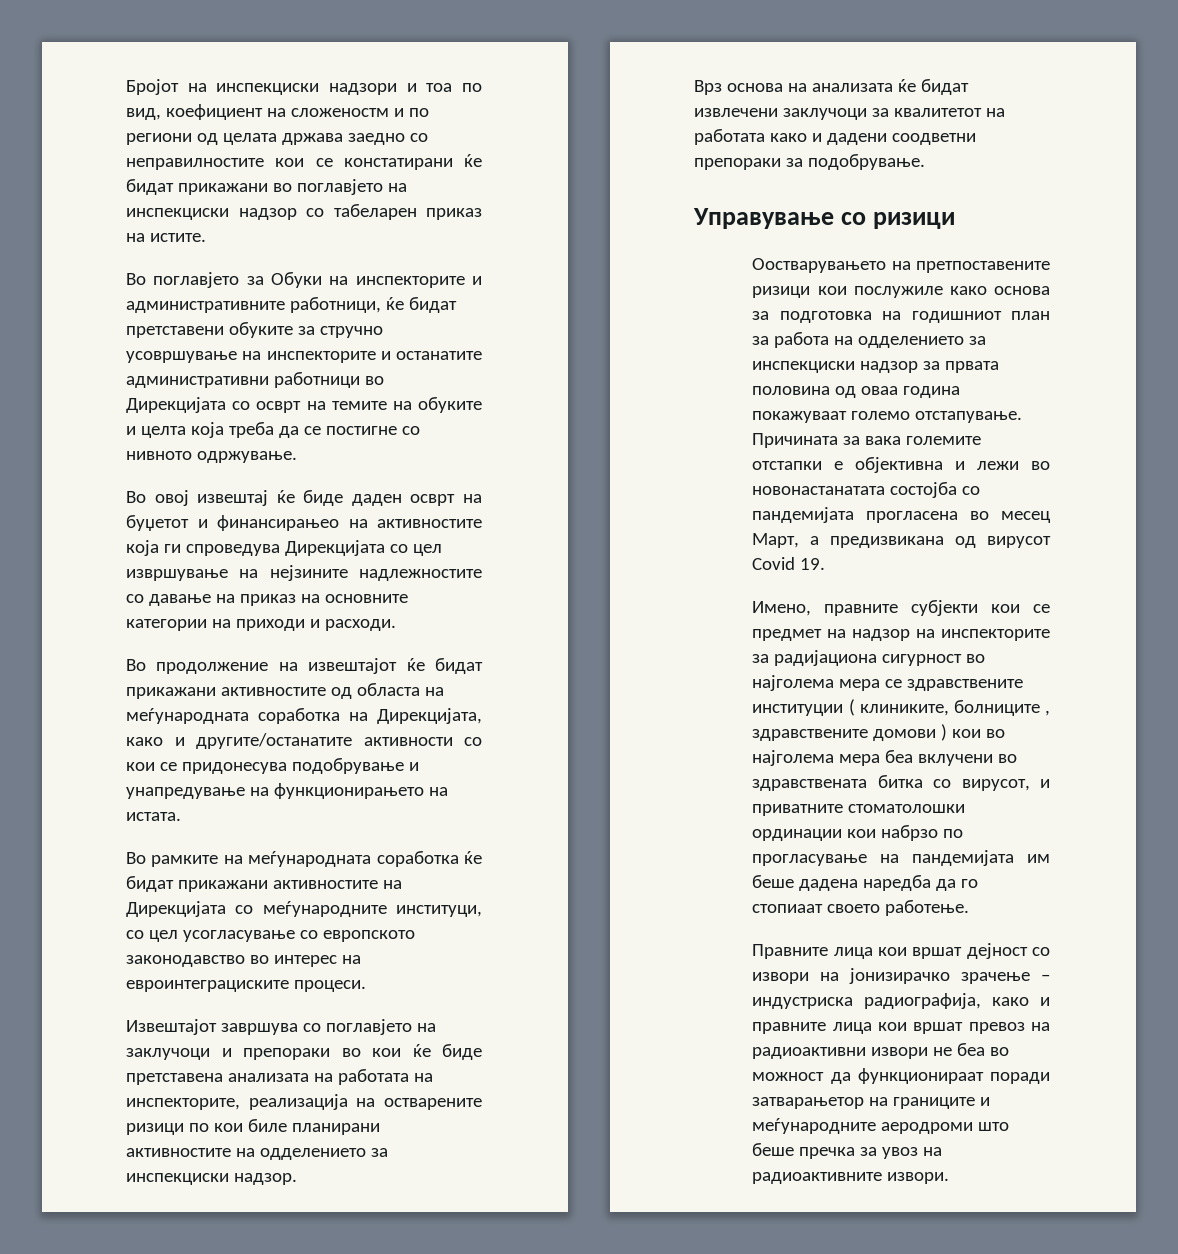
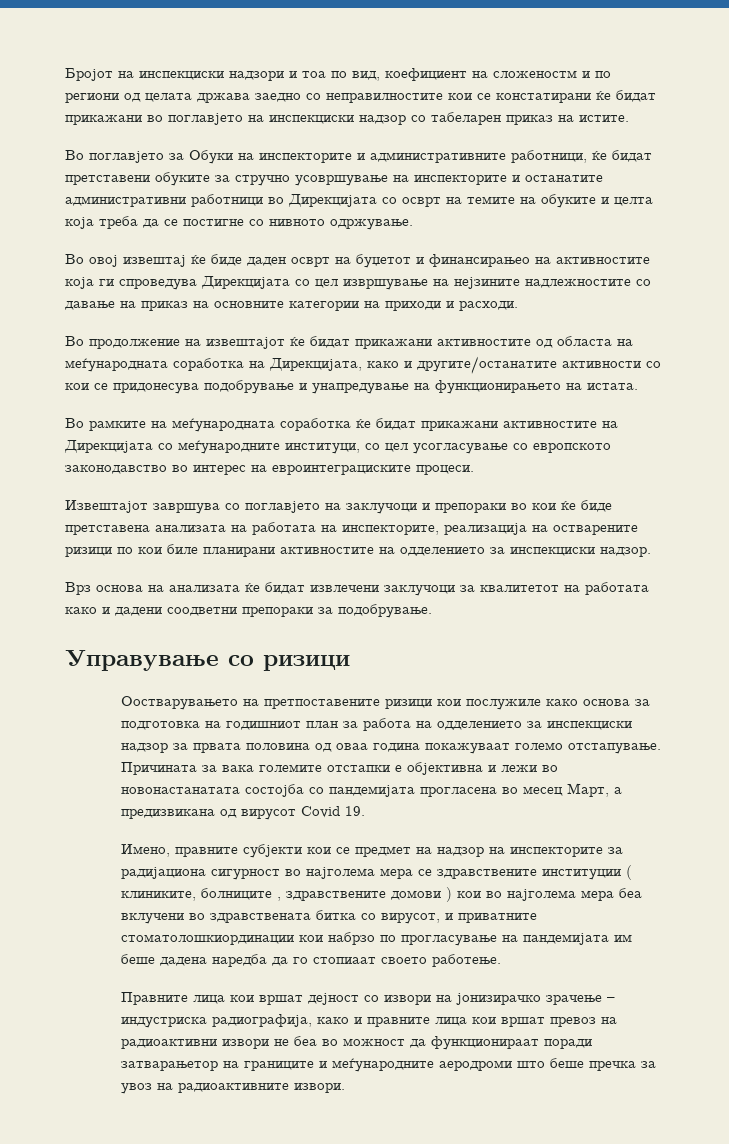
[848,804,966,813] [752,829,843,841] стоматолошки ординации -> [120,934,294,945] стоматолошкиординации

